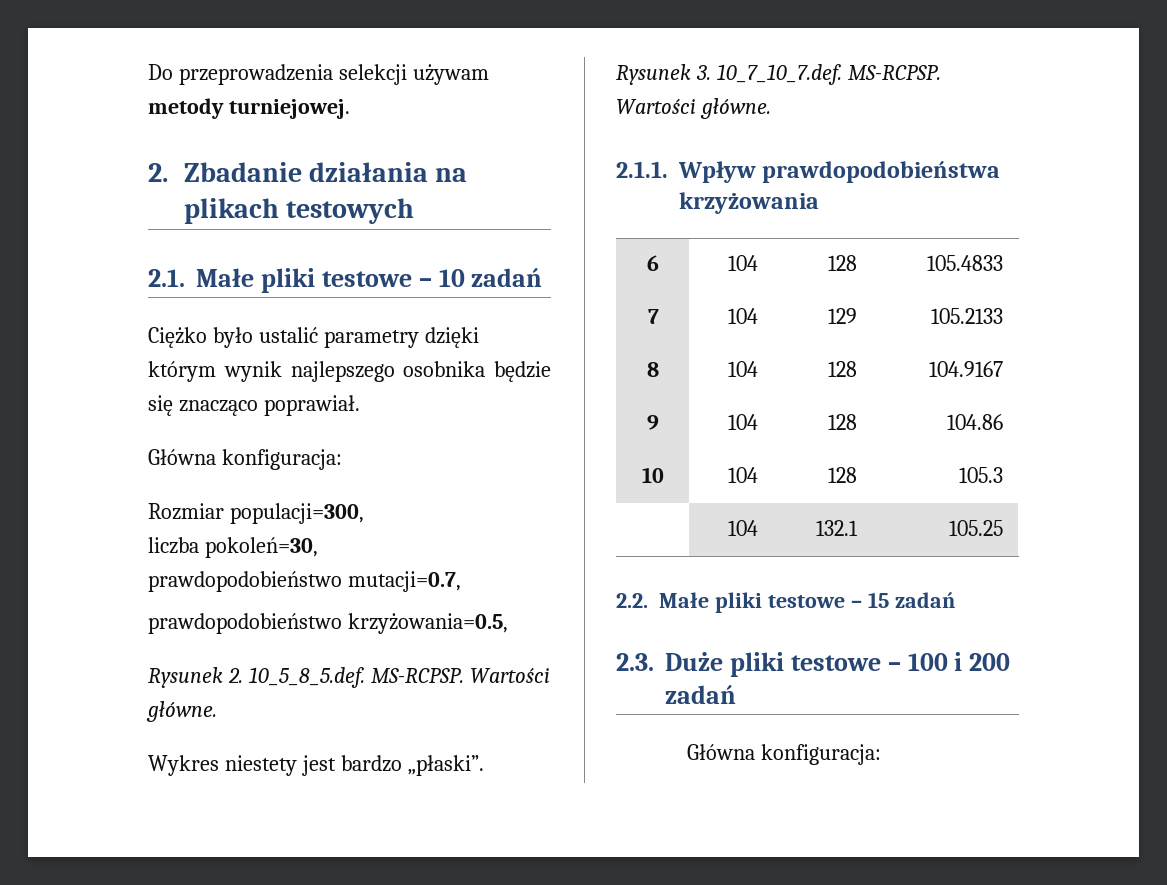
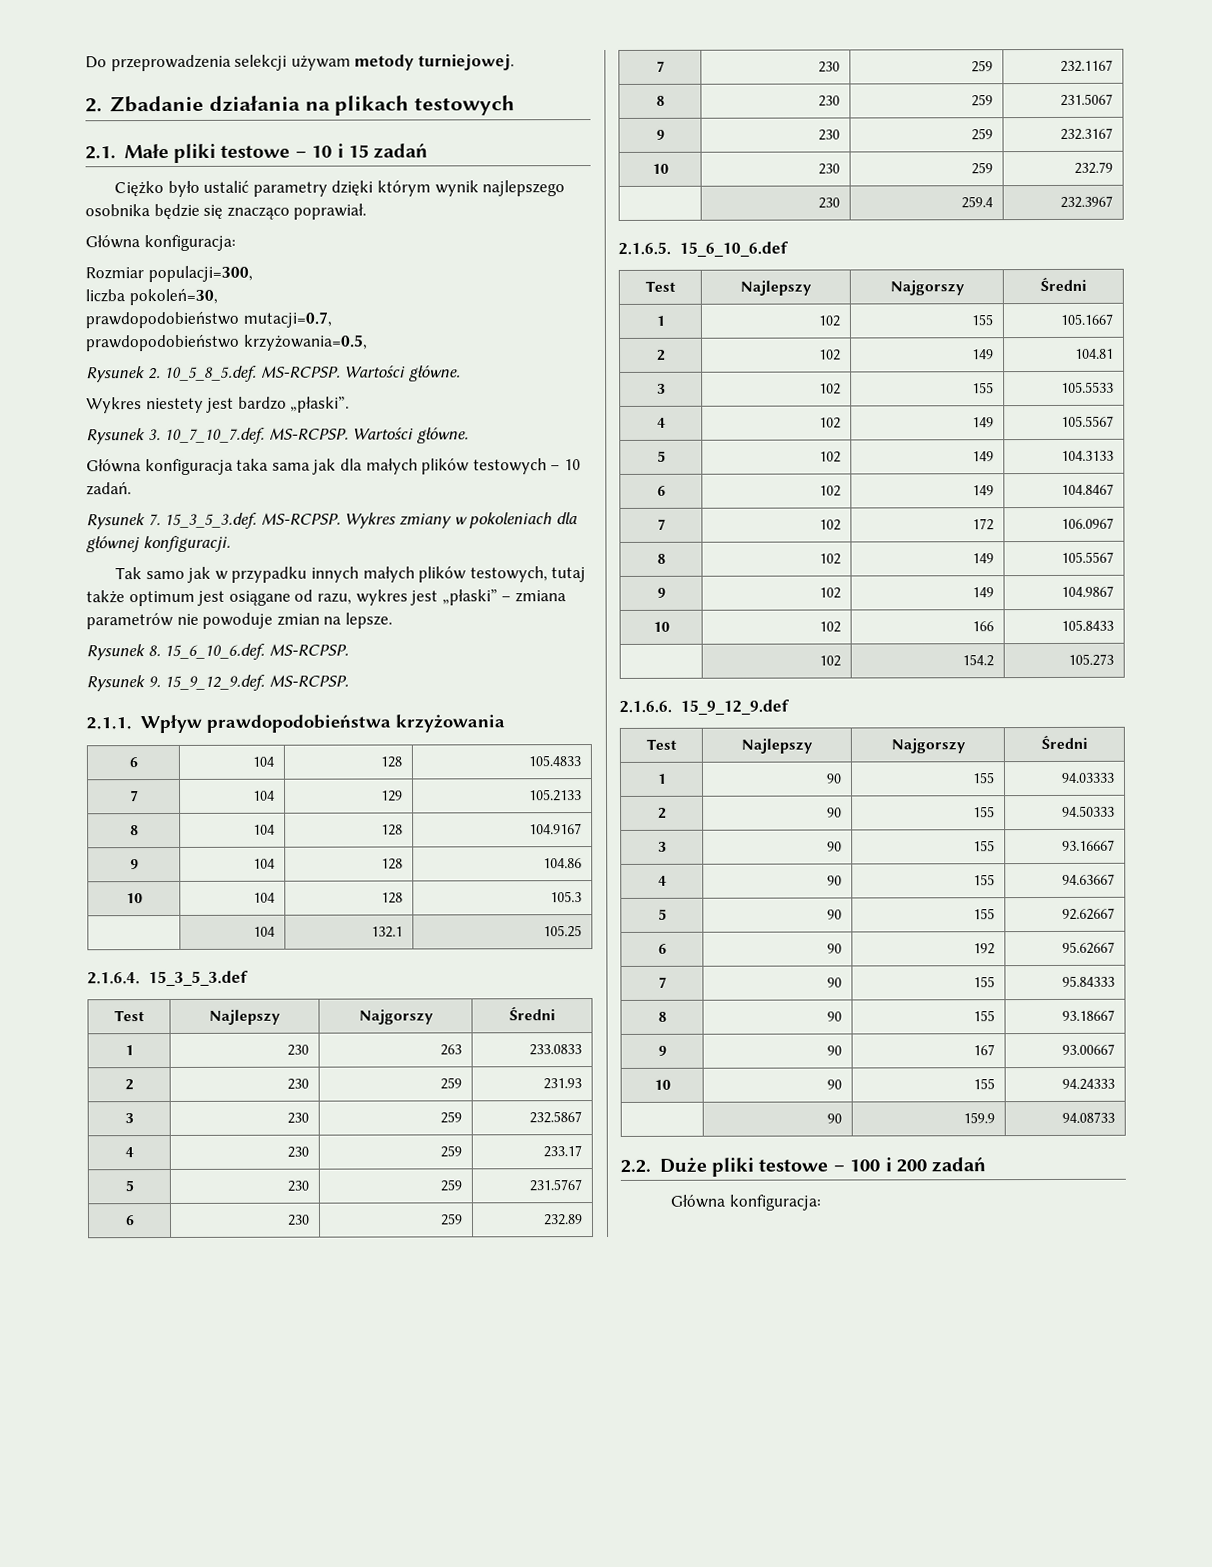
(465, 278) none -> [336,143,369,158] i 15
(771, 108) none -> [86,458,581,476] [86,482,132,496] [86,512,578,530] [86,535,231,553] [115,566,587,583] [86,589,566,607] [86,612,393,630] [86,643,349,661] [86,674,349,692] // Główna konfiguracja taka sama jak dla małych plików testowych – 10 zadań. // Rysunek 7. 15_3_5_3.def. MS-RCPSP. Wykres zmiany w pokoleniach dla głównej konfiguracji. // Tak samo jak w przypadku innych małych plików testowych, tutaj także optimum jest osiągane od razu, wykres jest „płaski” – zmiana parametrów nie powoduje zmian na lepsze. // Rysunek 8. 15_6_10_6.def. MS-RCPSP. // Rysunek 9. 15_9_12_9.def. MS-RCPSP.
[616,592,955,613] [616,653,654,671] 2.2. Małe pliki testowe – 15 zadań // 2.3. -> [87,970,249,987] [114,1010,145,1022] [209,1009,281,1025] [358,1009,434,1025] [508,1006,556,1021] [124,1045,134,1056] [287,1044,310,1056] [440,1044,463,1056] [529,1044,583,1056] [124,1079,134,1091] [287,1078,310,1090] [440,1077,463,1090] [543,1078,583,1090] [124,1113,134,1124] [287,1112,310,1124] [440,1111,463,1124] [529,1111,583,1124] [124,1147,134,1158] [287,1146,310,1158] [440,1145,463,1158] [543,1145,583,1158] [124,1180,134,1192] [287,1180,310,1192] [440,1179,463,1192] [529,1179,583,1192] [124,1215,135,1226] [287,1214,311,1226] [440,1213,464,1226] [543,1214,584,1226] [655,60,665,72] [818,61,841,73] [971,60,994,73] [1060,59,1114,72] [655,95,665,106] [818,95,841,107] [971,94,994,107] [1060,93,1114,106] [655,129,665,140] [818,129,841,141] [971,128,994,141] [1060,127,1114,140] [651,163,669,174] [818,163,841,175] [971,162,994,175] [1074,161,1114,174] [818,197,841,209] [961,196,994,209] [1060,195,1114,208] [618,241,789,257] [645,280,676,292] [740,280,812,296] [889,280,965,296] [1039,276,1087,292] [655,315,665,326] [818,315,841,327] [971,314,994,326] [1060,313,1114,325] [656,349,666,361] [819,349,842,361] [972,349,995,360] [1075,348,1115,359] [656,383,666,394] [819,383,842,395] [972,382,995,394] [1061,381,1115,393] [656,417,666,428] [819,417,842,429] [972,417,995,428] [1061,415,1115,427] [656,450,666,462] [819,451,842,463] [972,451,995,462] [1061,450,1115,461] [656,485,666,496] [819,485,842,497] [972,485,995,496] [1061,483,1115,495] [656,518,666,530] [819,519,842,531] [972,518,995,531] [1061,517,1115,529] [656,553,666,564] [819,553,842,565] [972,553,995,564] [1061,551,1115,563] [656,587,666,598] [819,587,842,599] [972,587,995,598] [1061,585,1115,597] [652,621,670,632] [819,621,842,633] [972,621,995,632] [1061,619,1115,631] [819,655,842,667] [962,654,995,667] [1068,653,1115,666] [619,699,790,715] [646,738,677,750] [741,738,813,754] [890,738,966,754] [1040,734,1088,750] [656,773,667,784] [826,773,843,784] [972,772,996,784] [1061,772,1115,783] [657,807,667,819] [827,807,843,818] [973,806,996,818] [1062,805,1116,817] [657,841,667,852] [827,841,843,852] [973,840,996,852] [1062,839,1116,851] [657,875,667,886] [827,875,843,886] [973,874,996,886] [1062,873,1116,885] [657,908,667,920] [827,909,843,920] [973,908,996,920] [1062,907,1116,920] [657,943,667,954] [827,943,843,954] [973,943,996,955] [1062,941,1116,954] [657,976,667,988] [827,977,843,988] [973,976,996,988] [1062,975,1116,987] [657,1011,667,1022] [827,1011,843,1022] [973,1010,996,1022] [1062,1009,1116,1021] [657,1045,667,1056] [827,1045,843,1056] [973,1044,996,1056] [1062,1043,1116,1055] [653,1079,671,1090] [827,1079,843,1090] [973,1078,996,1090] [1062,1078,1116,1090] [827,1113,843,1124] [963,1112,996,1124] [1062,1111,1116,1123] [620,1159,651,1173] 2.1.6.4. 15_3_5_3.def // Test | Najlepszy | Najgorszy | Średni // 1 | 230 | 263 | 233.0833 // 2 | 230 | 259 | 231.93 // 3 | 230 | 259 | 232.5867 // 4 | 230 | 259 | 233.17 // 5 | 230 | 259 | 231.5767 // 6 | 230 | 259 | 232.89 // 7 | 230 | 259 | 232.1167 // 8 | 230 | 259 | 231.5067 // 9 | 230 | 259 | 232.3167 // 10 | 230 | 259 | 232.79 // | 230 | 259.4 | 232.3967 // 2.1.6.5. 15_6_10_6.def // Test | Najlepszy | Najgorszy | Średni // 1 | 102 | 155 | 105.1667 // 2 | 102 | 149 | 104.81 // 3 | 102 | 155 | 105.5533 // 4 | 102 | 149 | 105.5567 // 5 | 102 | 149 | 104.3133 // 6 | 102 | 149 | 104.8467 // 7 | 102 | 172 | 106.0967 // 8 | 102 | 149 | 105.5567 // 9 | 102 | 149 | 104.9867 // 10 | 102 | 166 | 105.8433 // | 102 | 154.2 | 105.273 // 2.1.6.6. 15_9_12_9.def // Test | Najlepszy | Najgorszy | Średni // 1 | 90 | 155 | 94.03333 // 2 | 90 | 155 | 94.50333 // 3 | 90 | 155 | 93.16667 // 4 | 90 | 155 | 94.63667 // 5 | 90 | 155 | 92.62667 // 6 | 90 | 192 | 95.62667 // 7 | 90 | 155 | 95.84333 // 8 | 90 | 155 | 93.18667 // 9 | 90 | 167 | 93.00667 // 10 | 90 | 155 | 94.24333 // | 90 | 159.9 | 94.08733 // 2.2.

